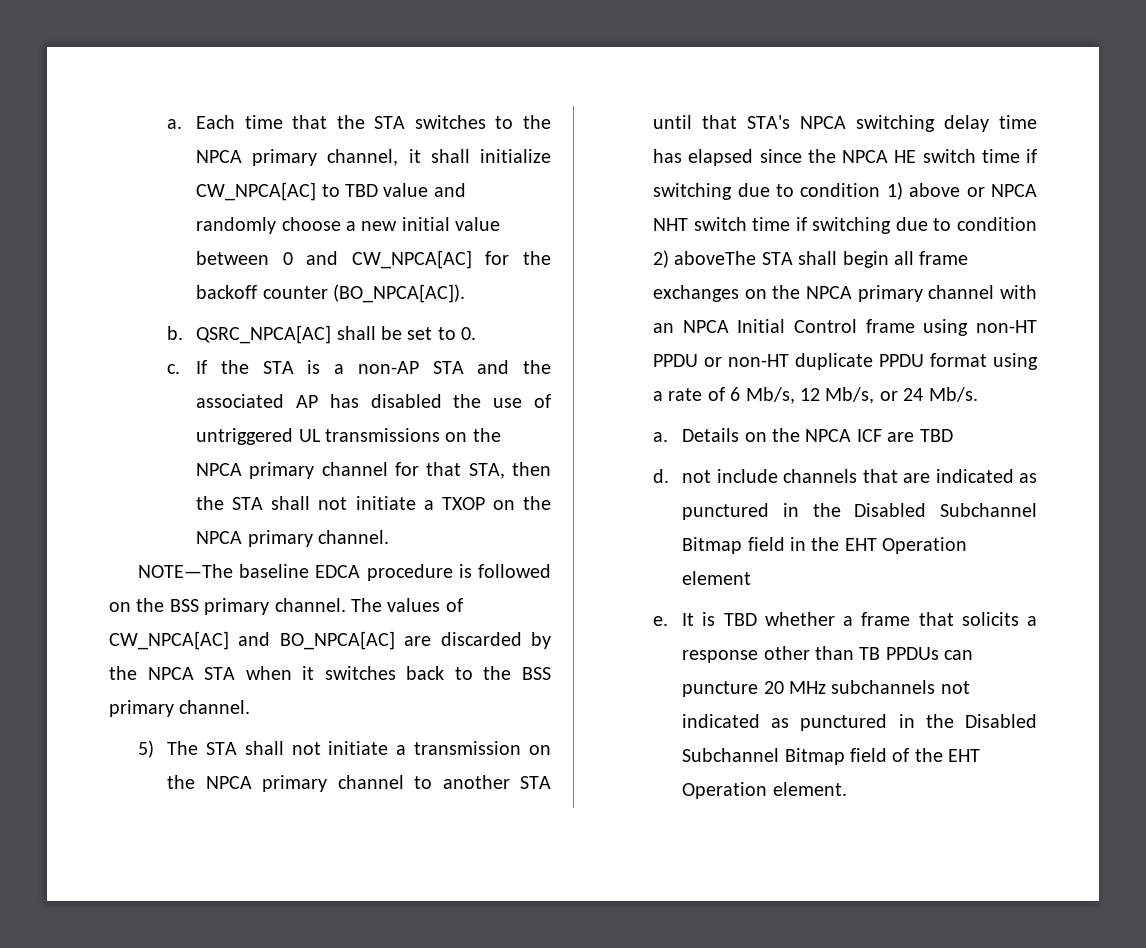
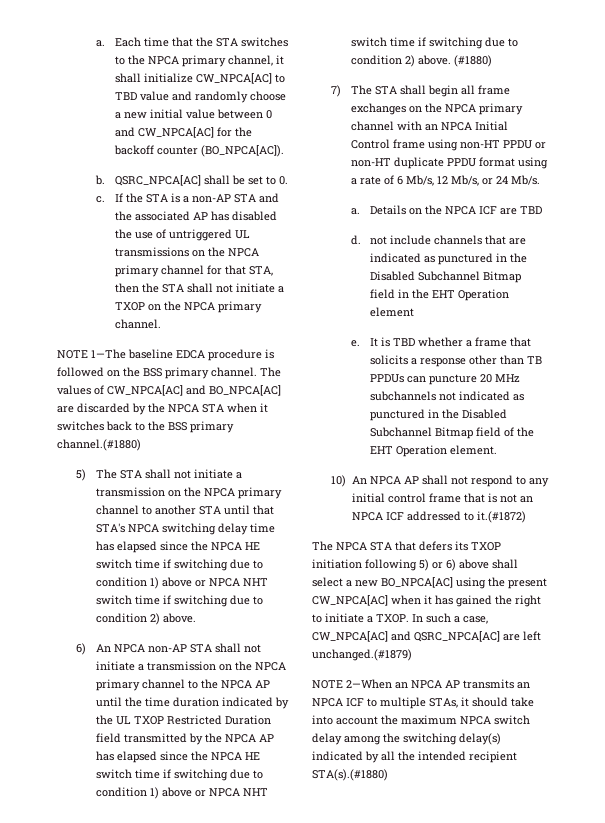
[138,564,234,578] NOTE—The -> [57,349,126,359] NOTE 1—The
[179,700,251,714] channel. -> [57,439,141,451] channel.(#1880)
[674,251,757,265] aboveThe -> [162,613,196,623] [76,643,261,655] [95,661,286,671] [95,679,270,691] [95,697,289,709] [95,715,271,725] [95,733,274,745] [95,751,260,763] [95,769,263,781] [95,787,268,799] [350,37,518,49] [350,55,492,67] [331,85,372,97] above. // 6) An NPCA non-AP STA shall not initiate a transmission on the NPCA primary channel to the NPCA AP until the time duration indicated by the UL TXOP Restricted Duration field transmitted by the NPCA AP has elapsed since the NPCA HE switch time if switching due to condition 1) above or NPCA NHT switch time if switching due to condition 2) above. (#1880) // 7) The
(847, 789) none -> [331,475,549,487] [351,493,533,503] [351,511,526,523] [312,541,501,551] [312,559,518,571] [312,577,547,589] [312,595,541,607] [312,613,488,624] [312,631,541,642] [312,649,412,661] [312,679,530,689] [312,697,534,709] [312,715,530,725] [312,733,501,745] [312,751,517,763] [312,769,388,781] // 10) An NPCA AP shall not respond to any initial control frame that is not an NPCA ICF addressed to it.(#1872) // The NPCA STA that defers its TXOP initiation following 5) or 6) above shall select a new BO_NPCA[AC] using the present CW_NPCA[AC] when it has gained the right to initiate a TXOP. In such a case, CW_NPCA[AC] and QSRC_NPCA[AC] are left unchanged.(#1879) // NOTE 2—When an NPCA AP transmits an NPCA ICF to multiple STAs, it should take into account the maximum NPCA switch delay among the switching delay(s) indicated by all the intended recipient STA(s).(#1880)

